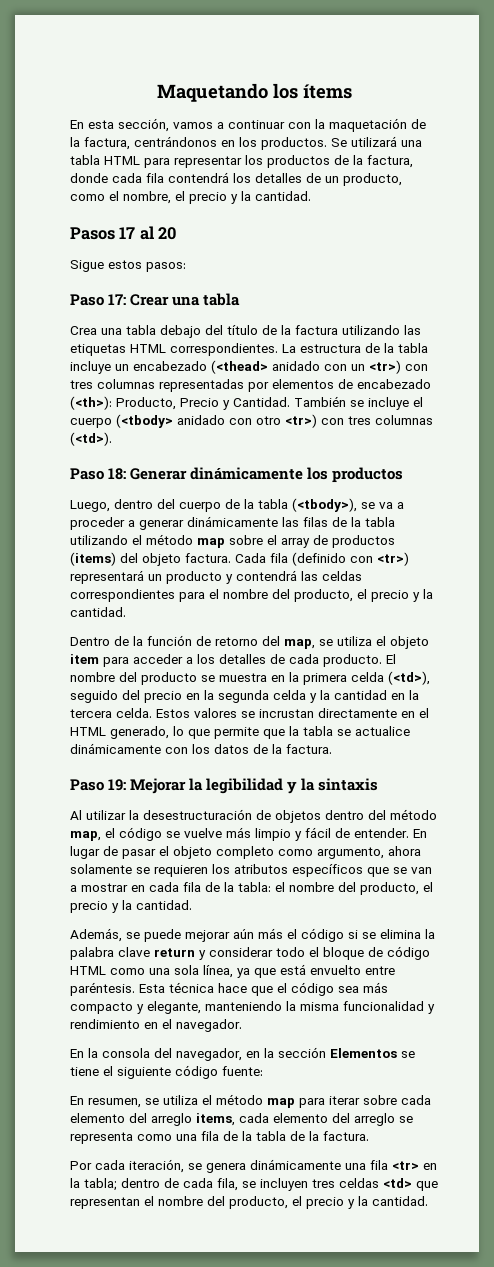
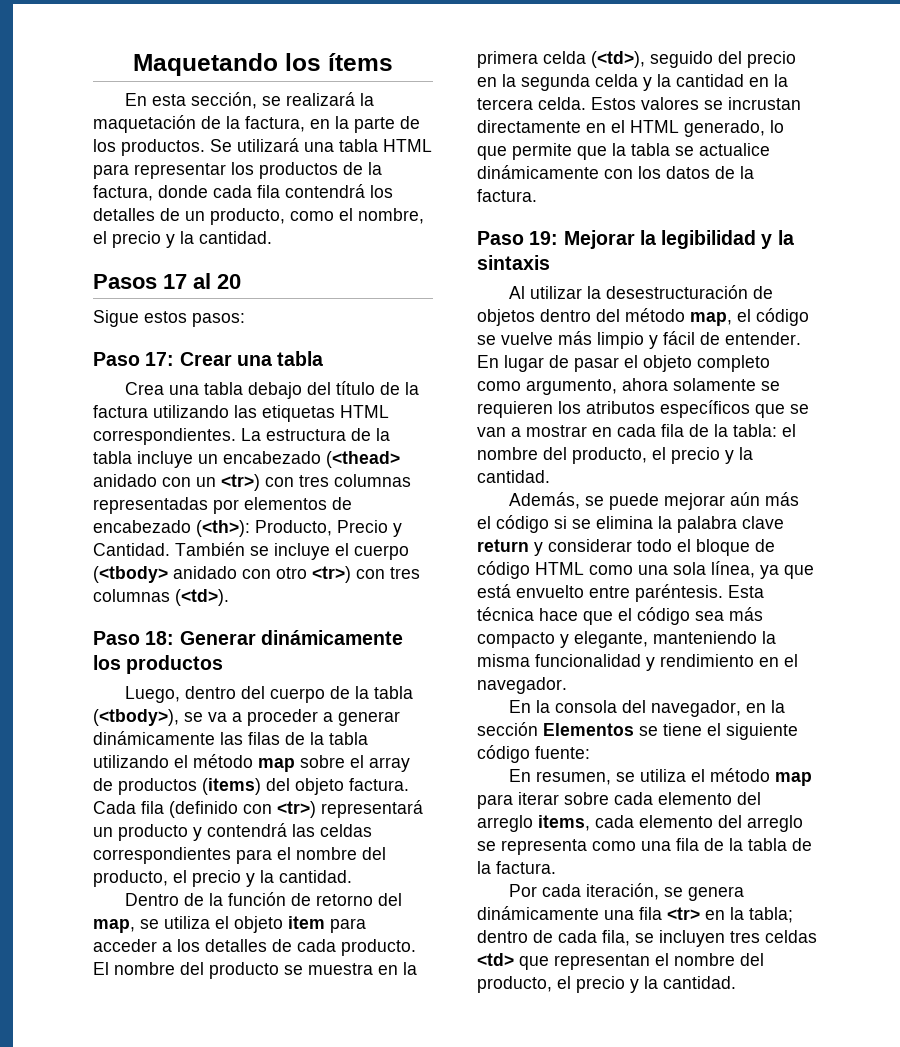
[173,120,311,129] vamos a continuar con -> [262,92,356,106] se realizará
[134,136,235,147] centrándonos en -> [310,116,420,133] en la parte de

